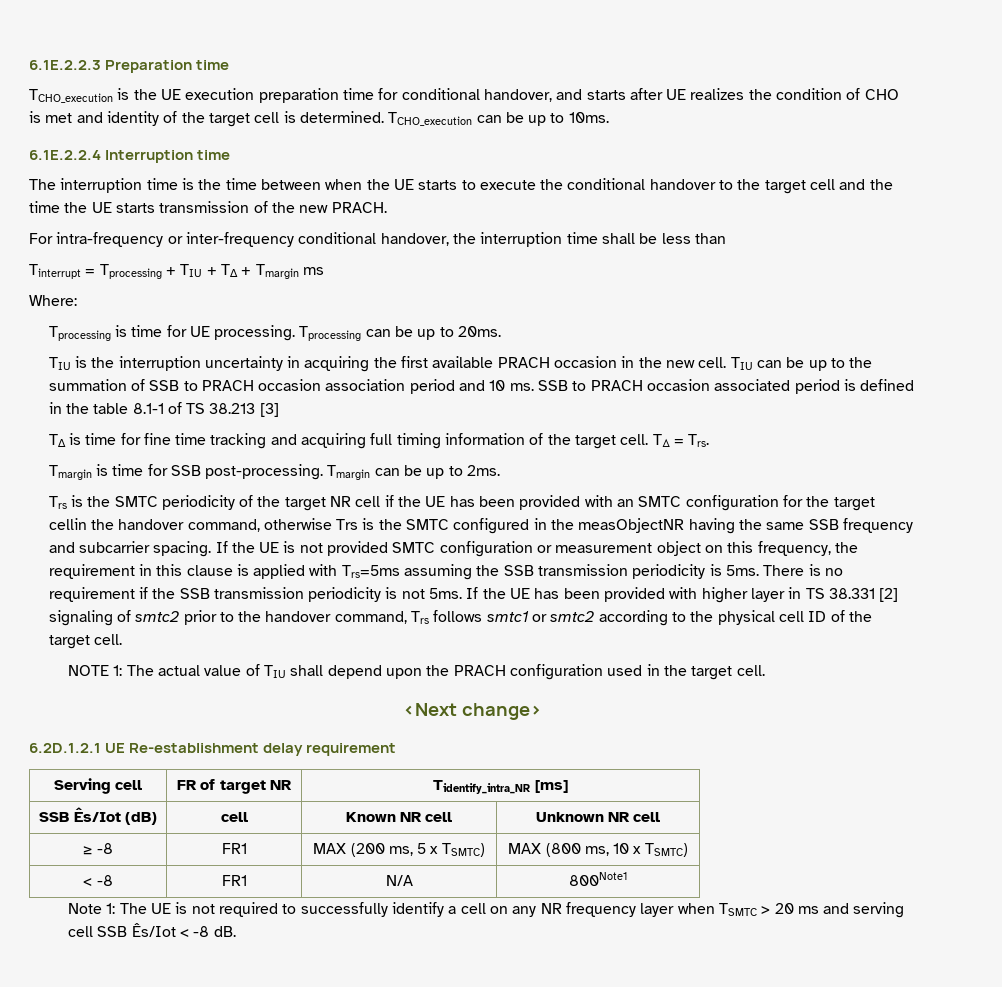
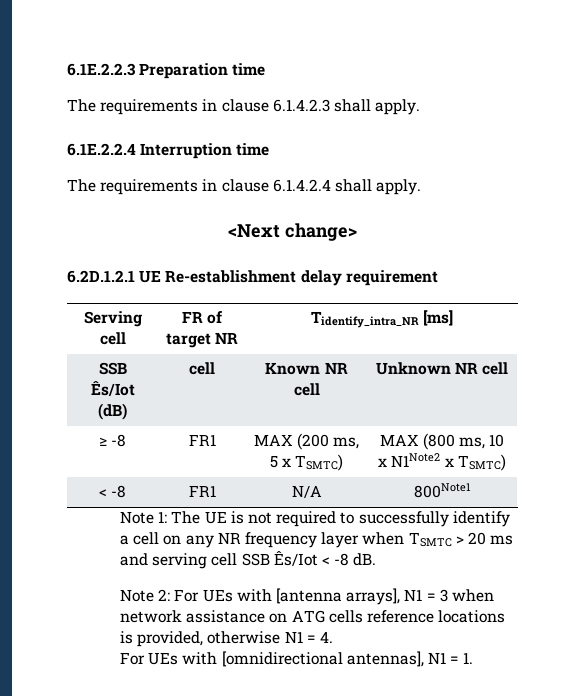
[29,88,899,103] [29,111,609,127] [29,150,231,163] [29,178,893,194] [29,201,387,213] [29,232,726,247] [29,264,324,279] [29,295,77,306] [48,325,502,341] [48,356,873,372] [48,379,915,394] [48,402,279,417] [48,433,710,449] [48,464,501,480] [48,495,875,511] [48,518,914,534] [48,541,859,557] [48,564,844,580] [48,587,899,603] [48,610,872,626] [48,634,122,649] [68,664,765,680] TCHO_execution is the UE execution preparation time for conditional handover, and starts after UE realizes the condition of CHO is met and identity of the target cell is determined. TCHO_execution can be up to 10ms. // 6.1E.2.2.4 Interruption time // The interruption time is the time between when the UE starts to execute the conditional handover to the target cell and the time the UE starts transmission of the new PRACH. // For intra-frequency or inter-frequency conditional handover, the interruption time shall be less than // Tinterrupt = Tprocessing + TIU + T∆ + Tmargin ms // Where: // Tprocessing is time for UE processing. Tprocessing can be up to 20ms. // TIU is the interruption uncertainty in acquiring the first available PRACH occasion in the new cell. TIU can be up to the summation of SSB to PRACH occasion association period and 10 ms. SSB to PRACH occasion associated period is defined in the table 8.1-1 of TS 38.213 [3] // T∆ is time for fine time tracking and acquiring full timing information of the target cell. TΔ = Trs. // Tmargin is time for SSB post-processing. Tmargin can be up to 2ms. // Trs is the SMTC periodicity of the target NR cell if the UE has been provided with an SMTC configuration for the target cellin the handover command, otherwise Trs is the SMTC configured in the measObjectNR having the same SSB frequency and subcarrier spacing. If the UE is not provided SMTC configuration or measurement object on this frequency, the requirement in this clause is applied with Trs=5ms assuming the SSB transmission periodicity is 5ms. There is no requirement if the SSB transmission periodicity is not 5ms. If the UE has been provided with higher layer in TS 38.331 [2] signaling of smtc2 prior to the handover command, Trs follows smtc1 or smtc2 according to the physical cell ID of the target cell. // NOTE 1: The actual value of TIU shall depend upon the PRACH configuration used in the target cell. -> [67,99,421,115] [67,143,270,159] [67,179,422,195] The requirements in clause 6.1.4.2.3 shall apply. // 6.1E.2.2.4 Interruption time // The requirements in clause 6.1.4.2.4 shall apply.
(642, 850) none -> [391,453,454,467] N1Note2 x
(236, 931) none -> [120,588,494,605] [120,610,506,623] [120,631,333,647] [120,651,474,667] // Note 2: For UEs with [antenna arrays], N1 = 3 when network assistance on ATG cells reference locations is provided, otherwise N1 = 4. // For UEs with [omnidirectional antennas], N1 = 1.

